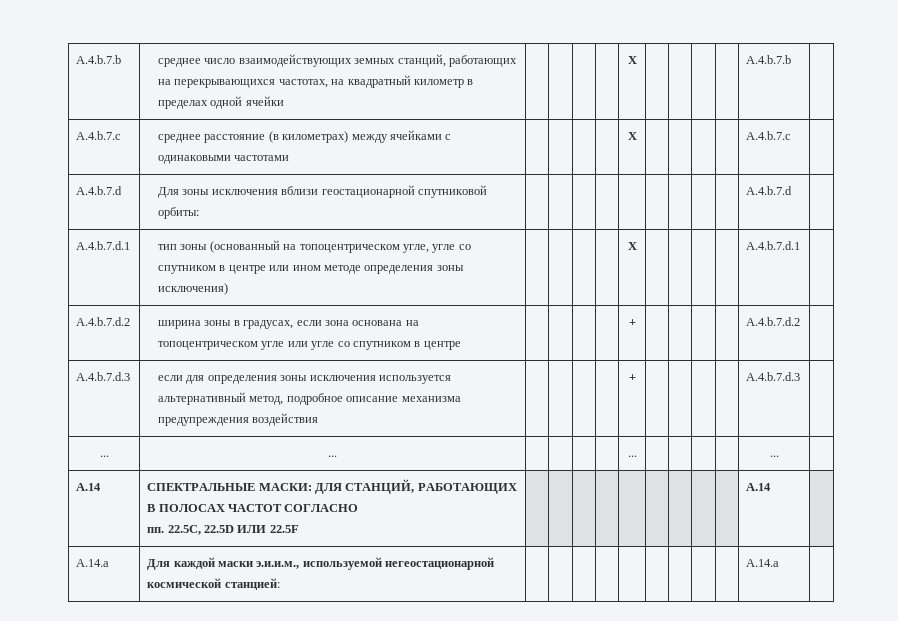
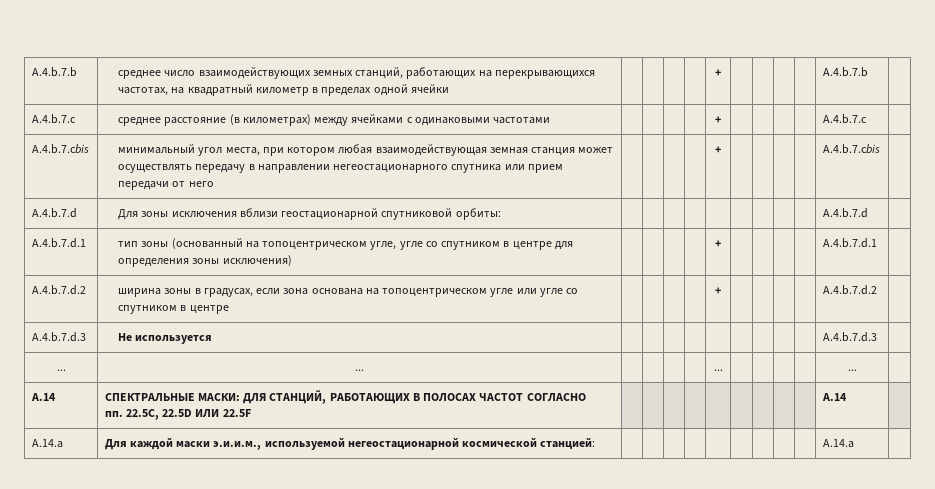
[627,56,637,64] X -> [715,69,721,76] +
[627,132,637,140] [746,131,792,140] X | | | | | A.4.b.7.c | -> [715,116,721,123] [822,114,867,124] [31,144,89,154] [118,144,614,156] [118,164,563,173] [118,181,214,190] [715,146,721,153] [822,144,880,154] + | | | | | A.4.b.7.c | // A.4.b.7.cbis | минимальный угол места, при котором любая взаимодействующая земная станция может осуществлять передачу в направлении негеостационарного спутника или прием передачи от него | | | | | + | | | | | A.4.b.7.cbis |
[269,265,361,274] или ином методе -> [554,241,573,250] для
[627,242,637,250] X -> [715,240,721,247] +
[158,375,451,384] [158,392,461,405] [158,413,319,426] [628,374,636,381] если для определения зоны исключения используется альтернативный метод, подробное описание механизма предупреждения воздействия | | | | | + -> [118,333,213,344] Не используется | | | | |

